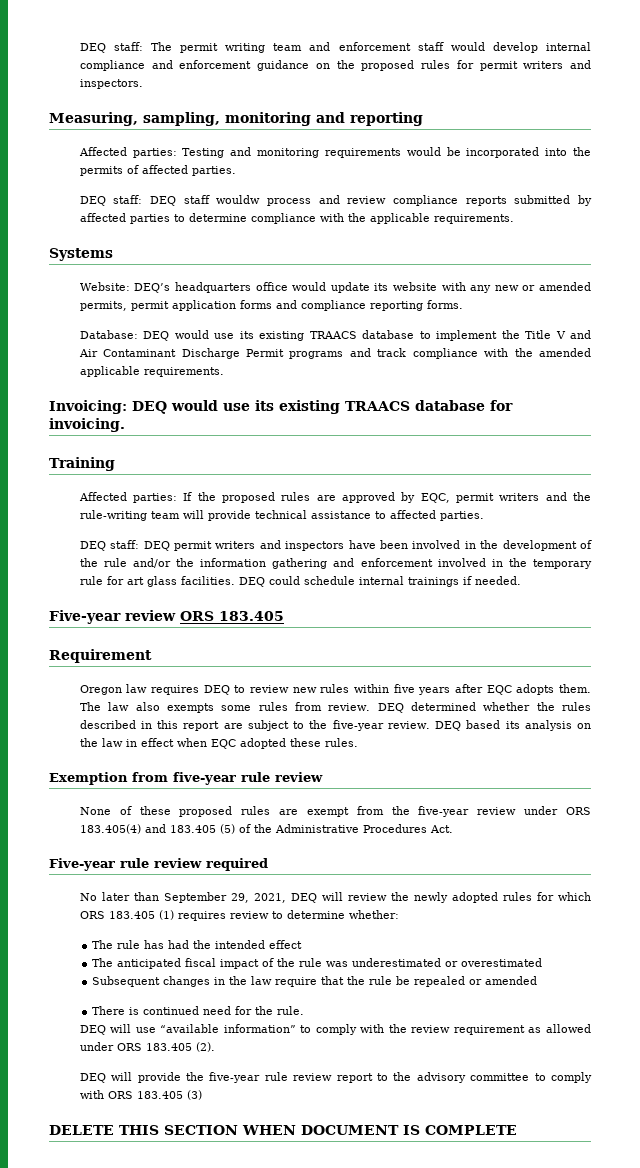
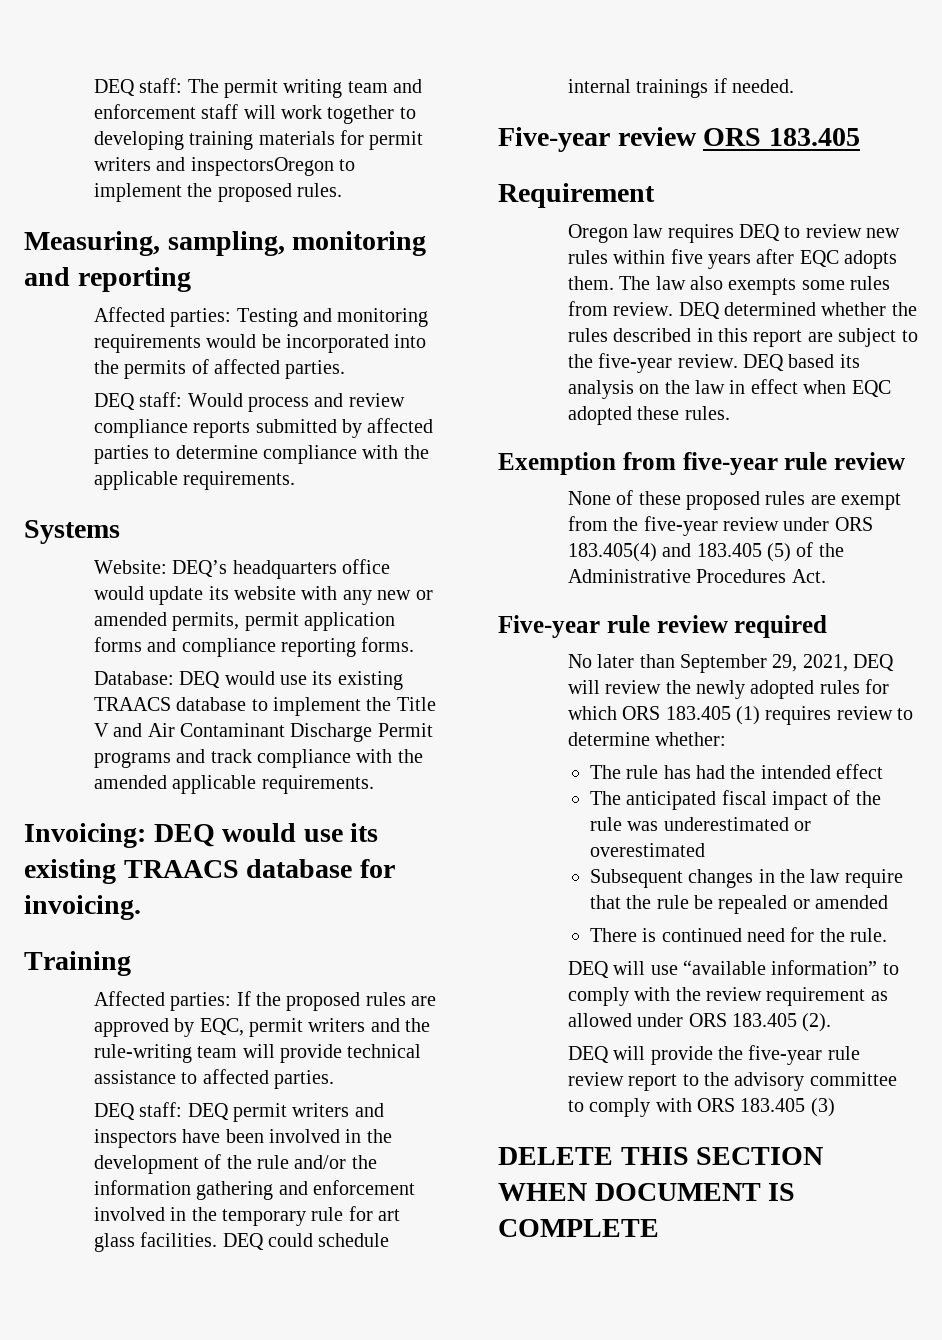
[450,42,591,53] [79,60,591,71] [79,79,143,89] would develop internal compliance and enforcement guidance on the proposed rules for permit writers and inspectors. -> [243,105,416,124] [93,130,424,150] [93,157,356,176] [93,183,343,202] will work together to developing training materials for permit writers and inspectorsOregon to implement the proposed rules.
[150,195,261,206] DEQ staff wouldw -> [187,393,243,407] Would

